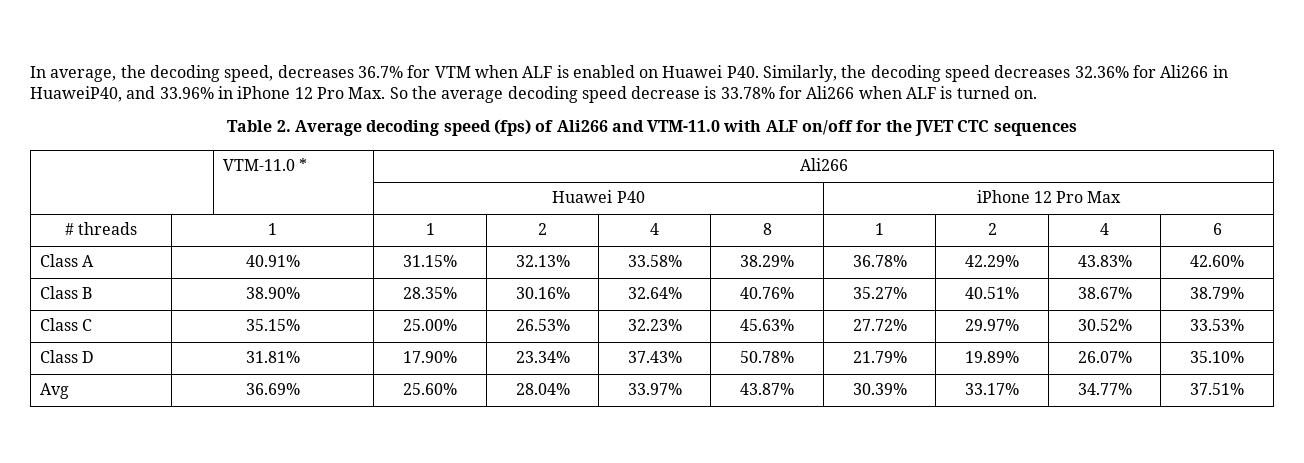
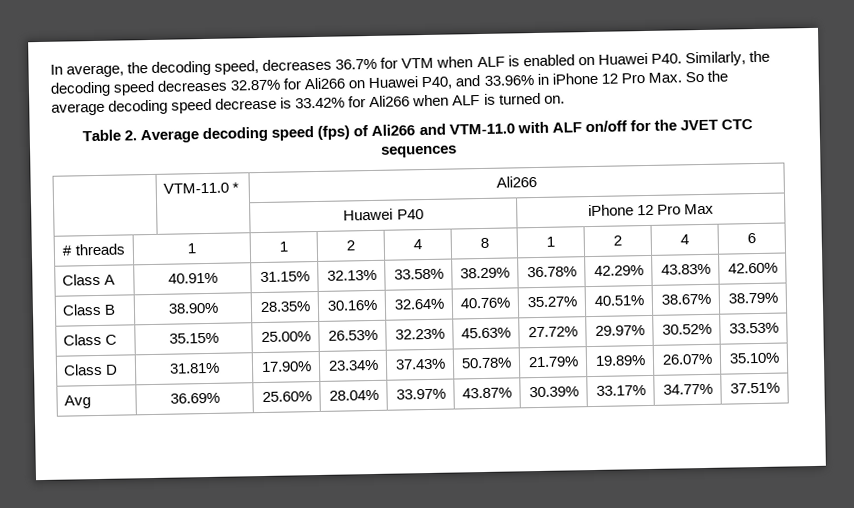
[1074,65,1228,78] [30,86,122,102] 32.36% for Ali266 in HuaweiP40, -> [230,76,454,91] 32.87% for Ali266 on Huawei P40,
[720,87,775,99] 33.78% -> [295,97,346,109] 33.42%

